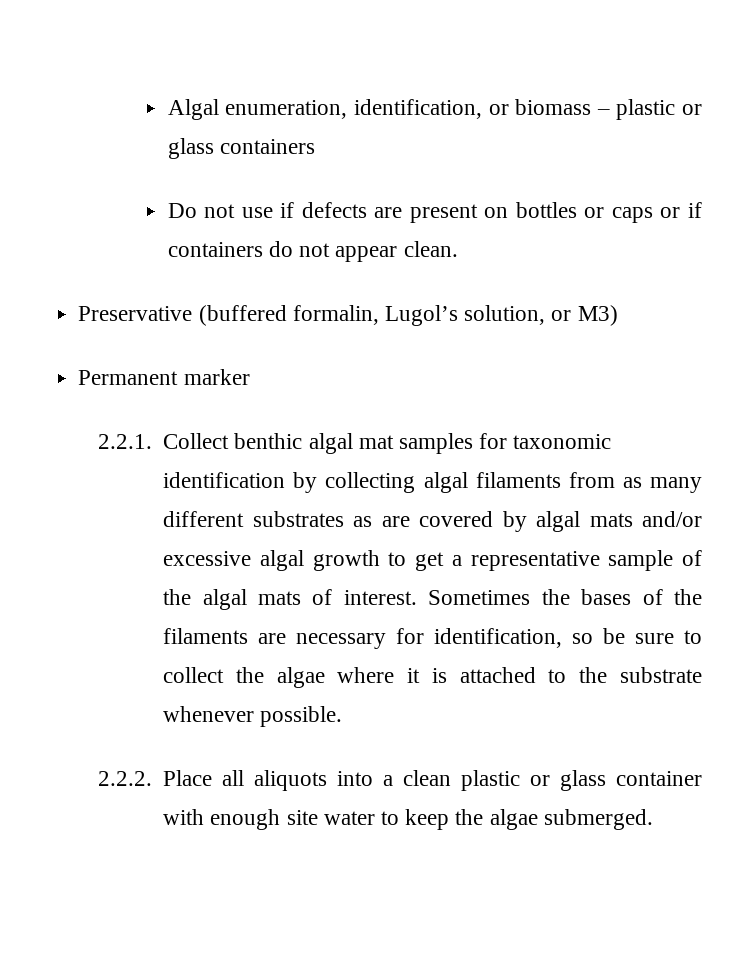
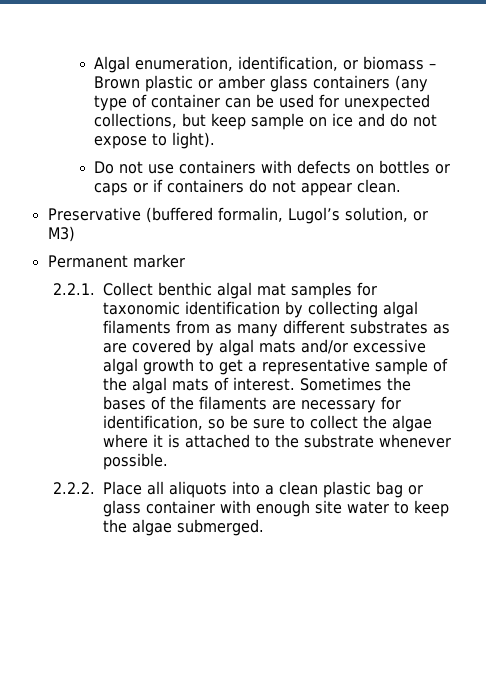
[616,99,702,120] plastic or -> [94,75,266,92] Brown plastic or amber
(315, 146) none -> [395,75,429,92] [94,94,431,111] [94,113,438,130] [94,132,216,149] (any type of container can be used for unexpected collections, but keep sample on ice and do not expose to light).
[280,202,478,223] if defects are present -> [179,160,352,174] containers with defects
(521, 780) none -> [376,481,404,498] bag

